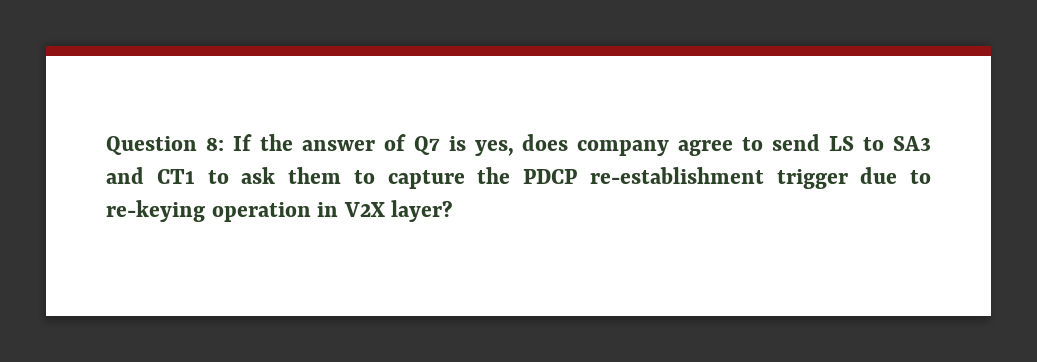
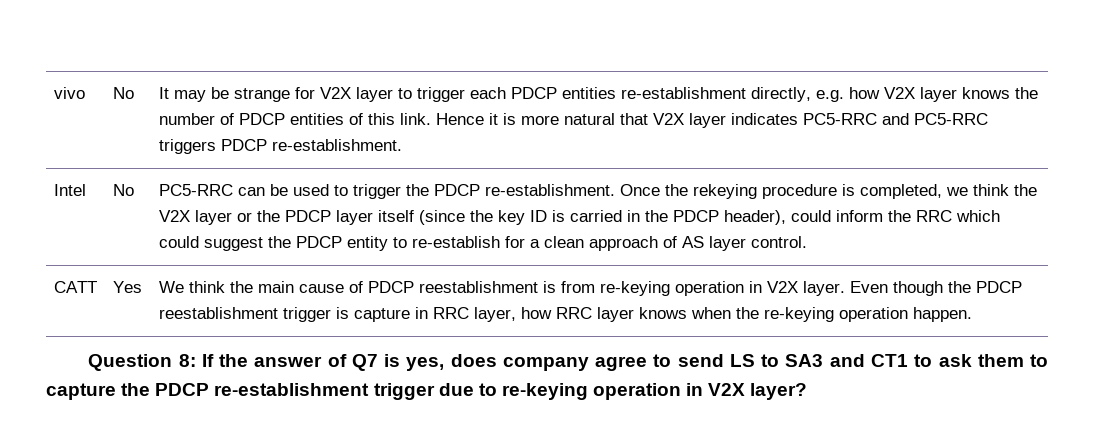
(106, 145) none -> [53,87,85,99] [112,87,134,99] [158,87,1038,102] [158,113,988,128] [158,139,402,154] [53,184,86,196] [112,184,134,196] [158,184,1037,199] [158,210,1000,225] [158,236,807,251] [53,281,97,293] [112,281,142,293] [158,281,1022,296] [158,307,972,322] vivo | No | It may be strange for V2X layer to trigger each PDCP entities re-establishment directly, e.g. how V2X layer knows the number of PDCP entities of this link. Hence it is more natural that V2X layer indicates PC5-RRC and PC5-RRC triggers PDCP re-establishment. // Intel | No | PC5-RRC can be used to trigger the PDCP re-establishment. Once the rekeying procedure is completed, we think the V2X layer or the PDCP layer itself (since the key ID is carried in the PDCP header), could inform the RRC which could suggest the PDCP entity to re-establish for a clean approach of AS layer control. // CATT | Yes | We think the main cause of PDCP reestablishment is from re-keying operation in V2X layer. Even though the PDCP reestablishment trigger is capture in RRC layer, how RRC layer knows when the re-keying operation happen. //

